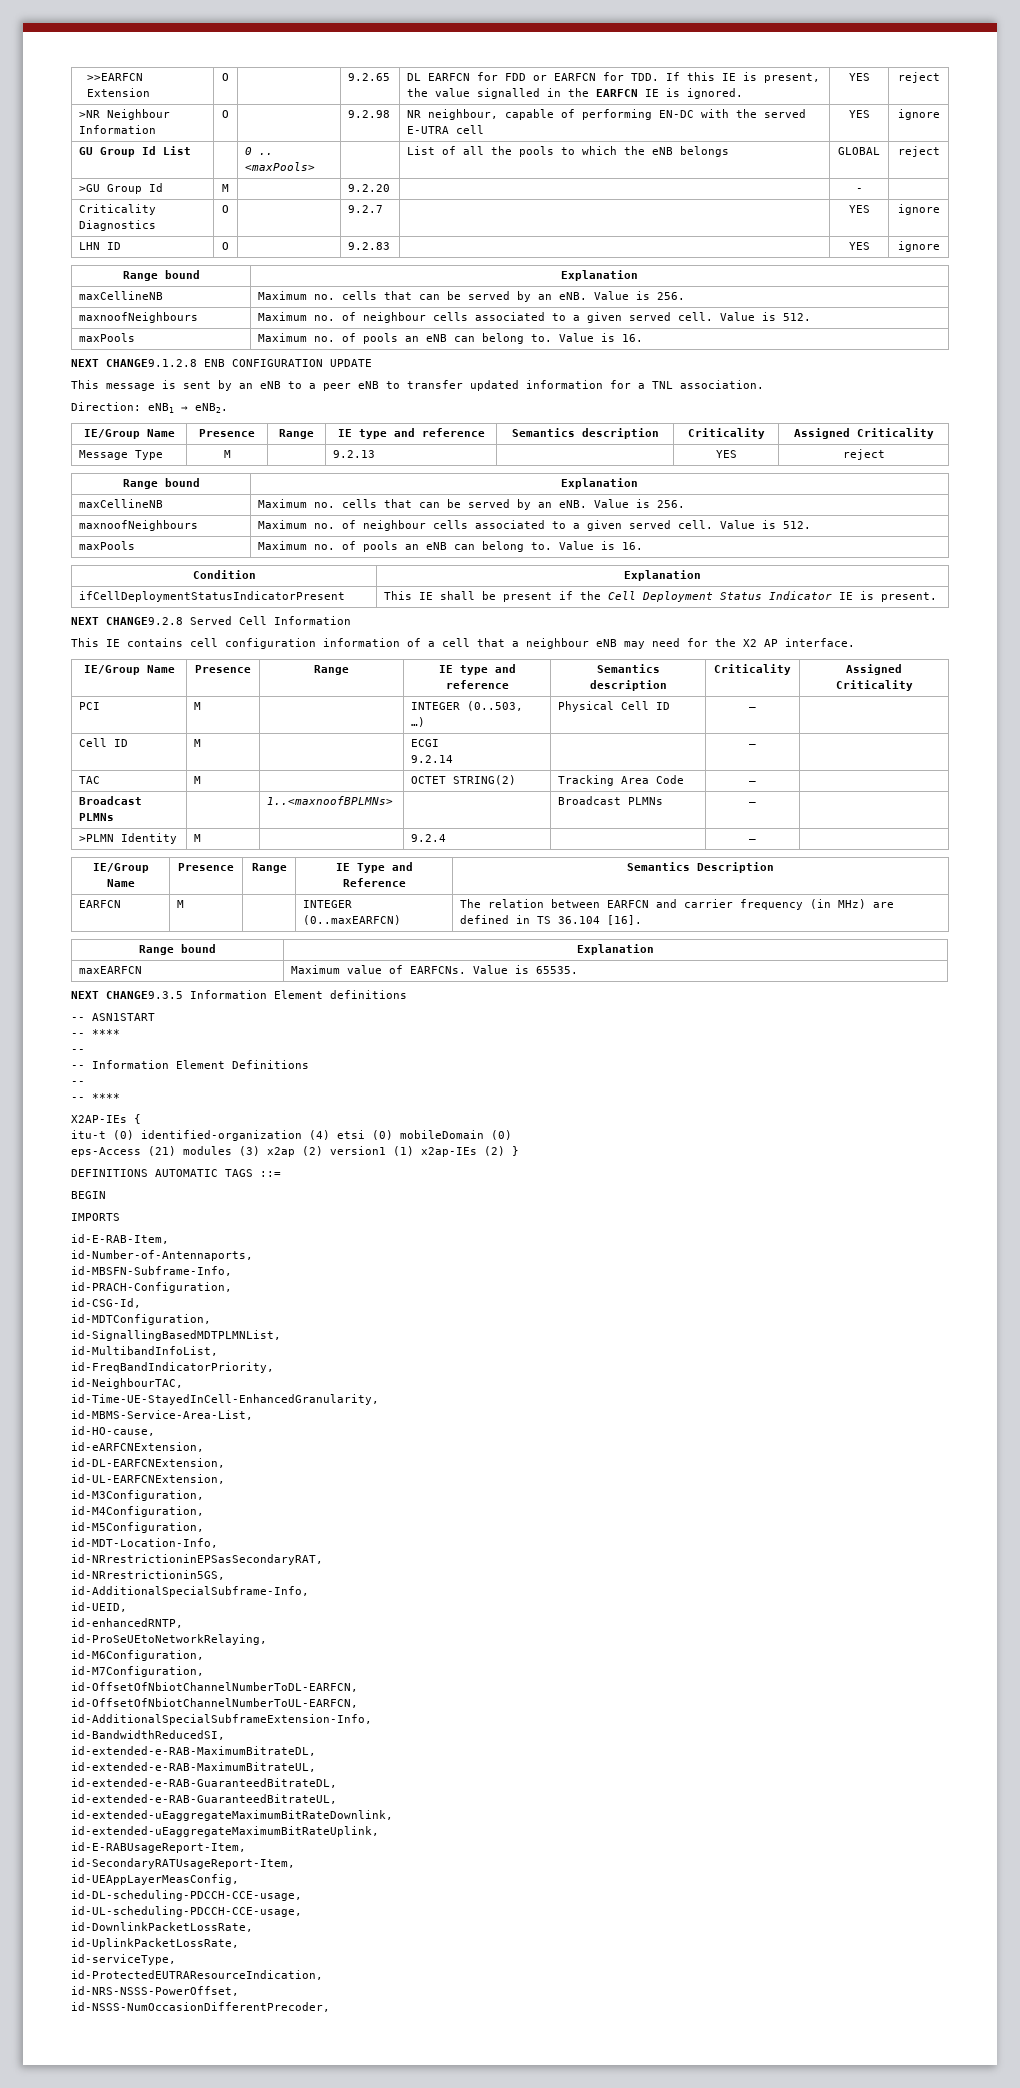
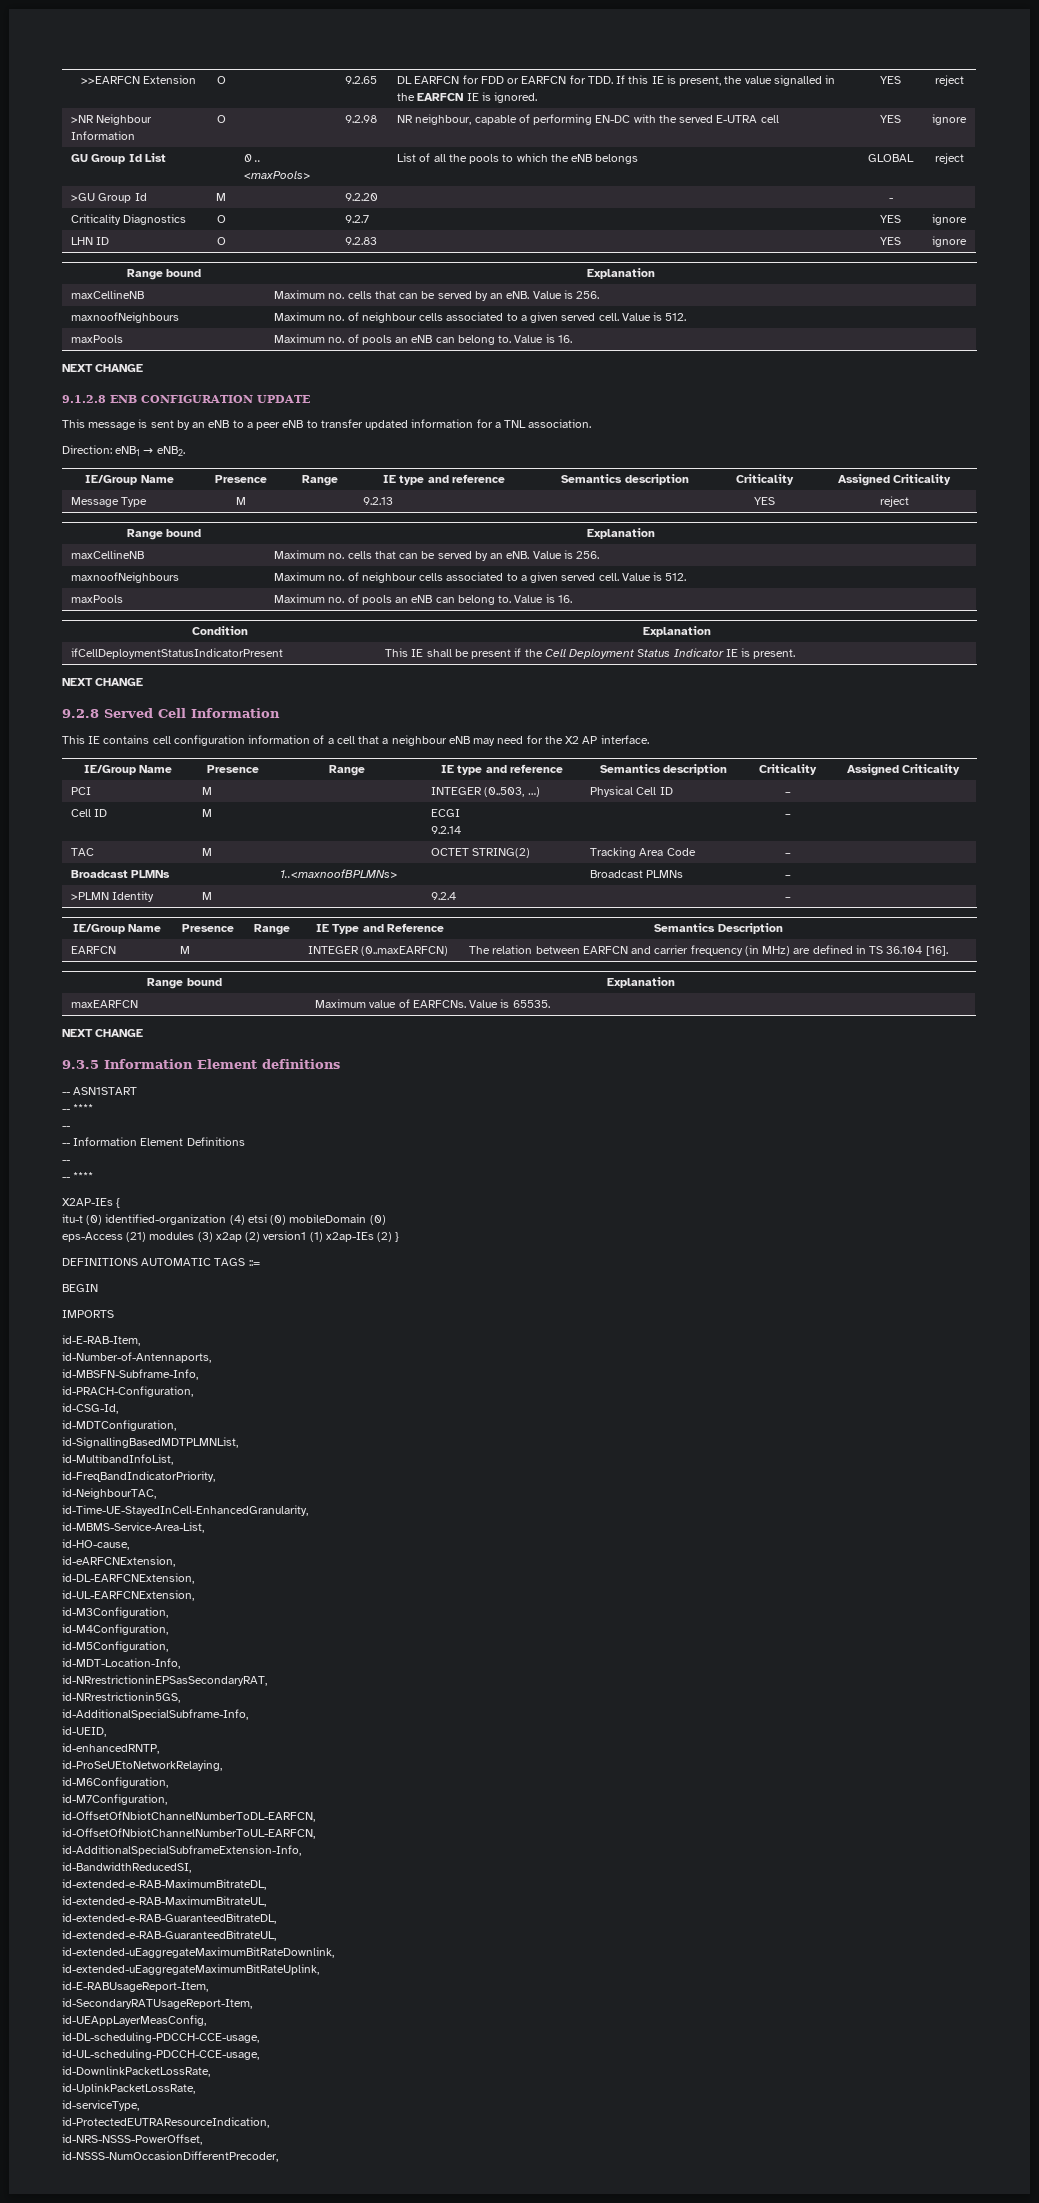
[106,359,197,367] CHANGE9.1.2.8 -> [95,364,144,372] [62,395,106,403] CHANGE // 9.1.2.8
[106,617,183,625] CHANGE9.2.8 -> [95,678,144,686] [62,709,99,718] CHANGE // 9.2.8
[106,991,183,999] CHANGE9.3.5 -> [95,1029,144,1037] [62,1060,99,1069] CHANGE // 9.3.5

